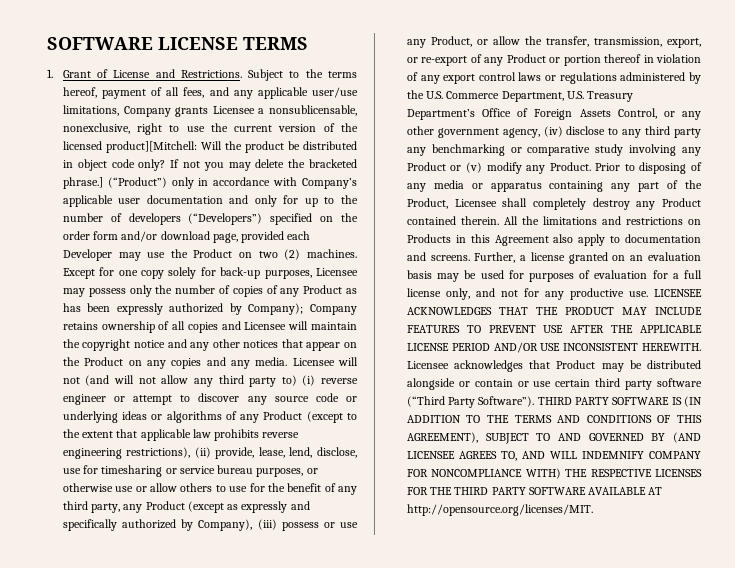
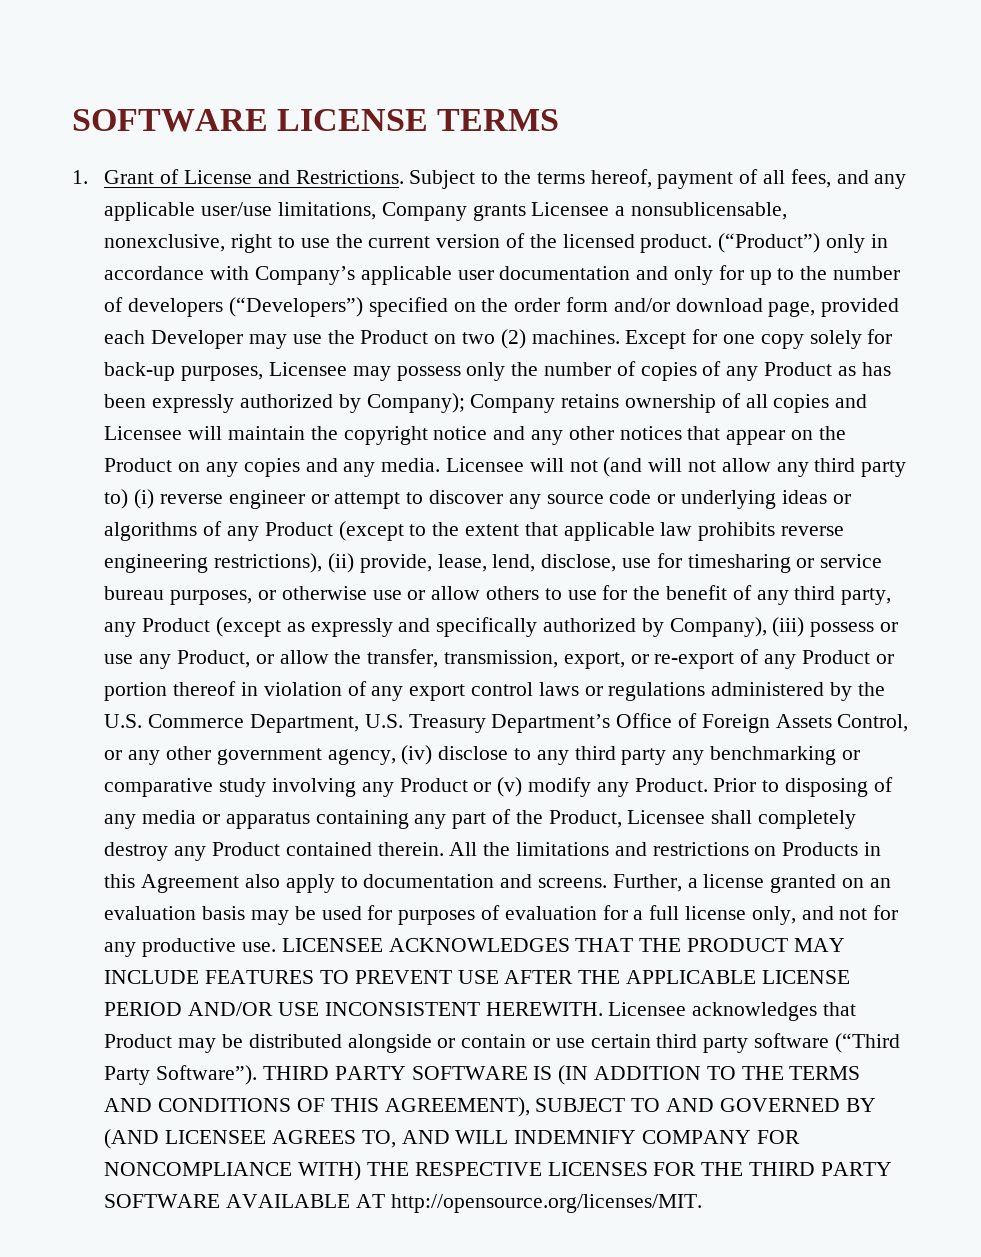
[105,141,357,153] [62,159,357,171] [62,177,103,189] product][Mitchell: Will the product be distributed in object code only? If not you may delete the bracketed phrase.] -> [640,234,713,253] product.

